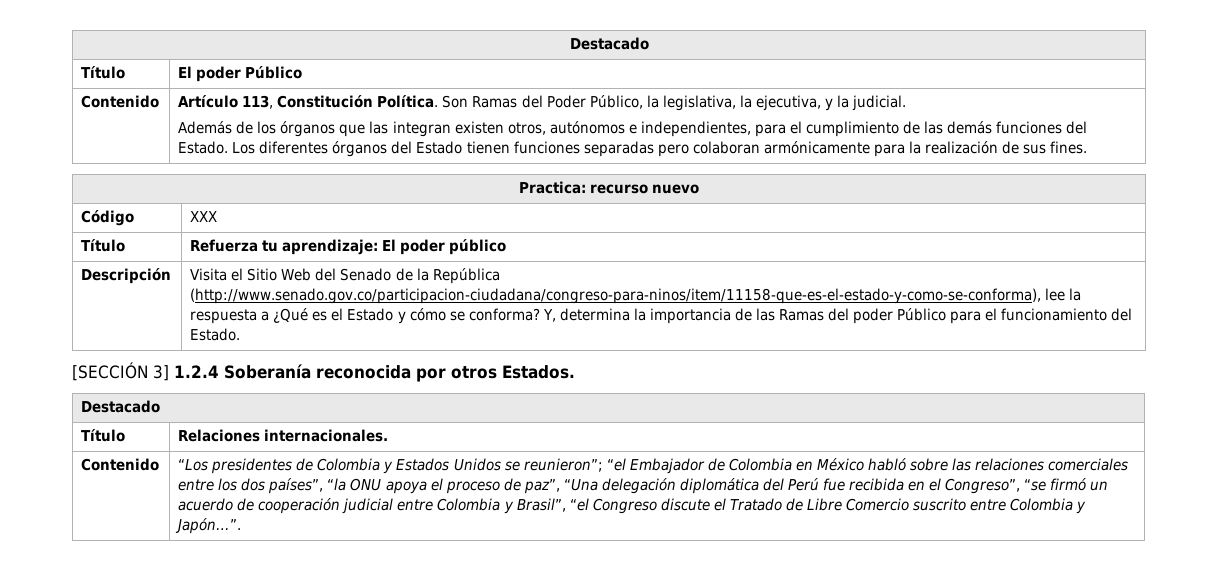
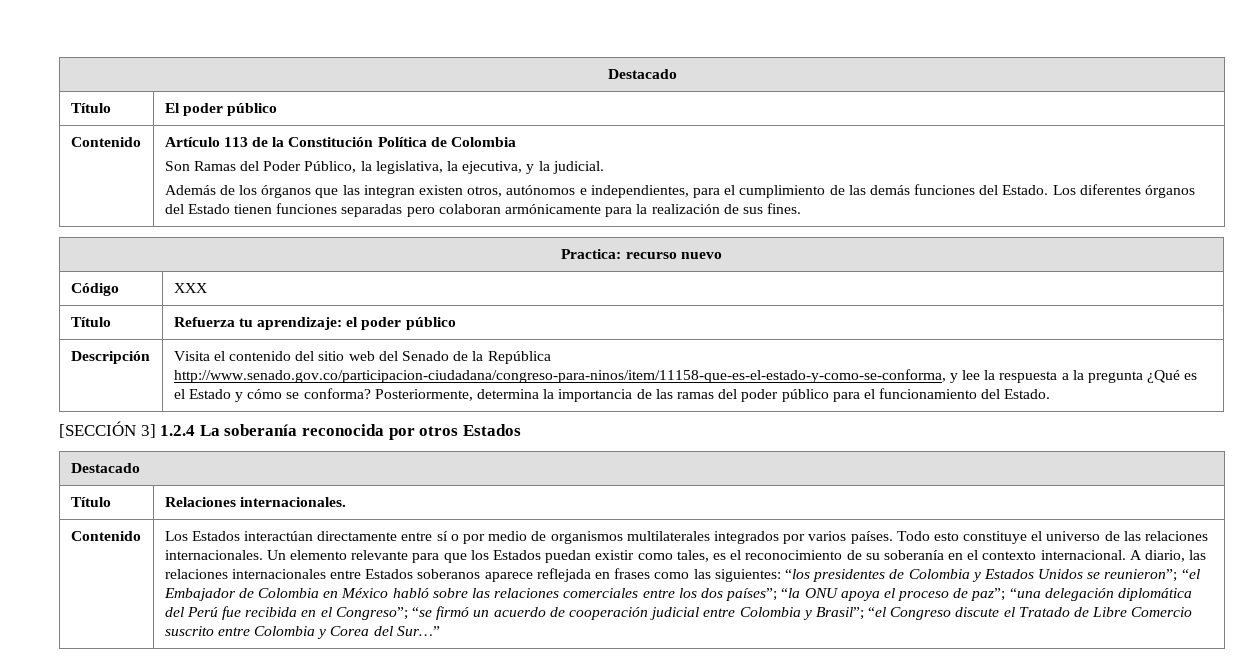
[245,66,303,79] Público -> [227,103,278,116] público
[242,95,439,109] 113, Constitución Política. -> [223,137,517,147] 113 de la Constitución Política de Colombia //
[382,239,397,251] El -> [346,317,359,327] el
[247,268,312,281] Sitio Web -> [229,351,375,361] contenido del sitio web
[190,288,1042,304] (http://www.senado.gov.co/participacion-ciudadana/congreso-para-ninos/item/11158-que-es-el-estado-y-como-se-conforma), -> [173,369,958,383] http://www.senado.gov.co/participacion-ciudadana/congreso-para-ninos/item/11158-que-es-el-estado-y-como-se-conforma, y
(270, 316) none -> [1072,370,1144,383] la pregunta
[542,309,556,322] Y, -> [374,389,473,401] Posteriormente,
[779,309,825,321] Ramas -> [676,392,714,399] ramas
[897,308,947,321] Público -> [781,389,829,402] público
[224,364,311,379] Soberanía -> [199,424,298,436] La soberanía
[502,365,575,379] Estados. -> [462,424,521,436] Estados
[178,459,209,471] “Los -> [164,531,1208,544] [164,550,1207,563] [164,568,810,582] Los Estados interactúan directamente entre sí o por medio de organismos multilaterales integrados por varios países. Todo esto constituye el universo de las relaciones internacionales. Un elemento relevante para que los Estados puedan existir como tales, es el reconocimiento de su soberanía en el contexto internacional. A diario, las relaciones internacionales entre Estados soberanos aparece reflejada en frases como las siguientes: “los
[268,478,324,494] países”, -> [726,588,778,601] países”;
[523,479,598,494] paz”, “Una -> [971,588,1041,601] paz”; “una
[945,478,1021,494] Congreso”, -> [335,607,408,620] Congreso”;
[516,498,566,512] Brasil”, -> [815,607,864,620] Brasil”;
[175,518,242,534] Japón…”. -> [330,626,440,636] Corea del Sur…”

